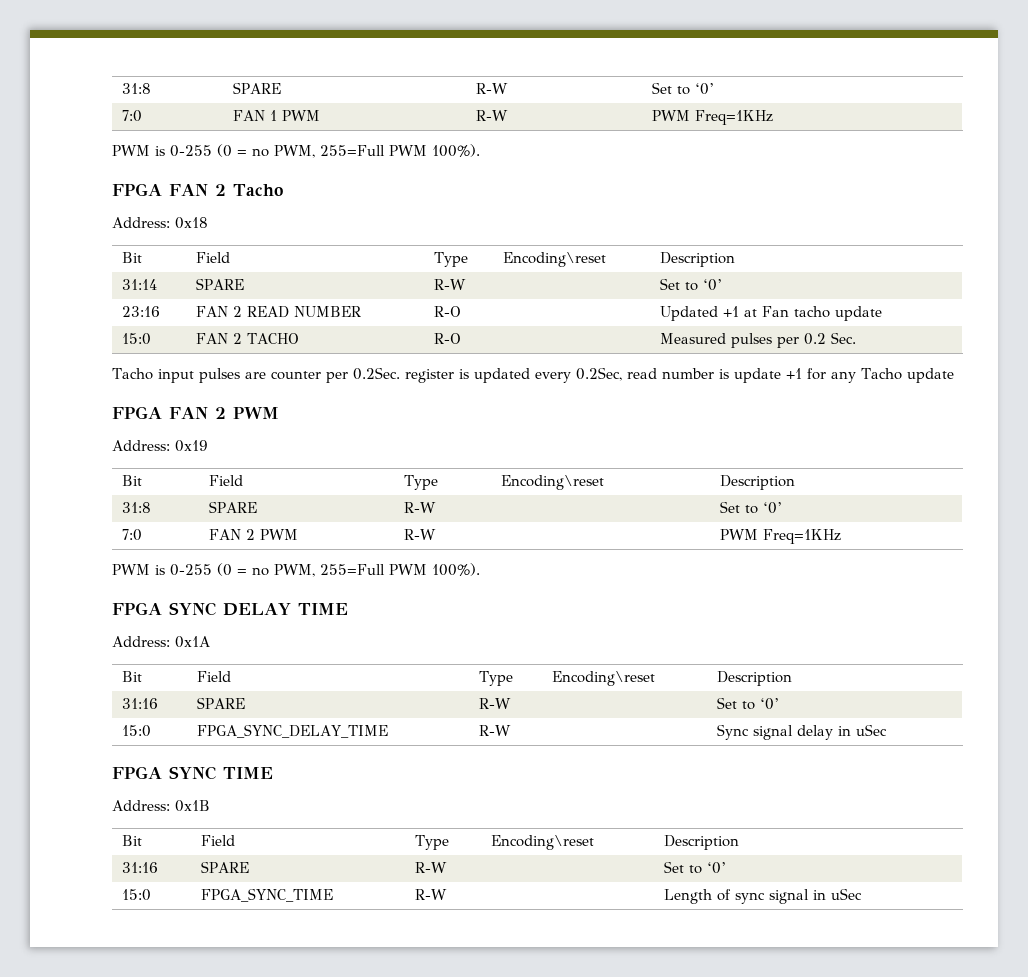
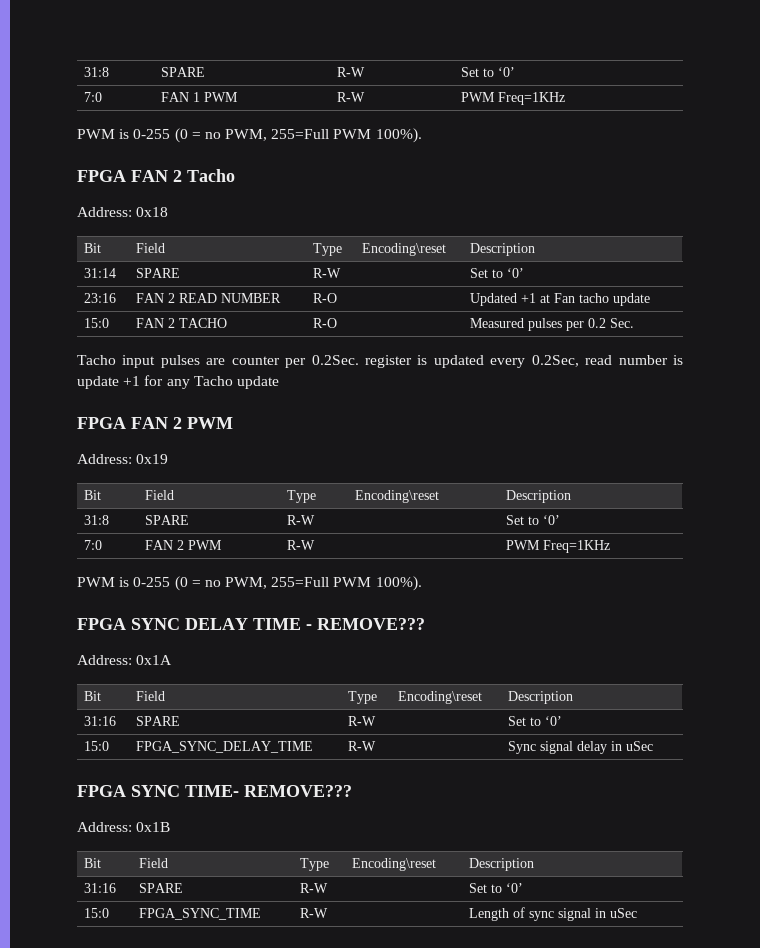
(348, 609) none -> [306,618,425,630] - REMOVE???
[223,767,273,779] TIME -> [185,785,352,797] TIME- REMOVE???

